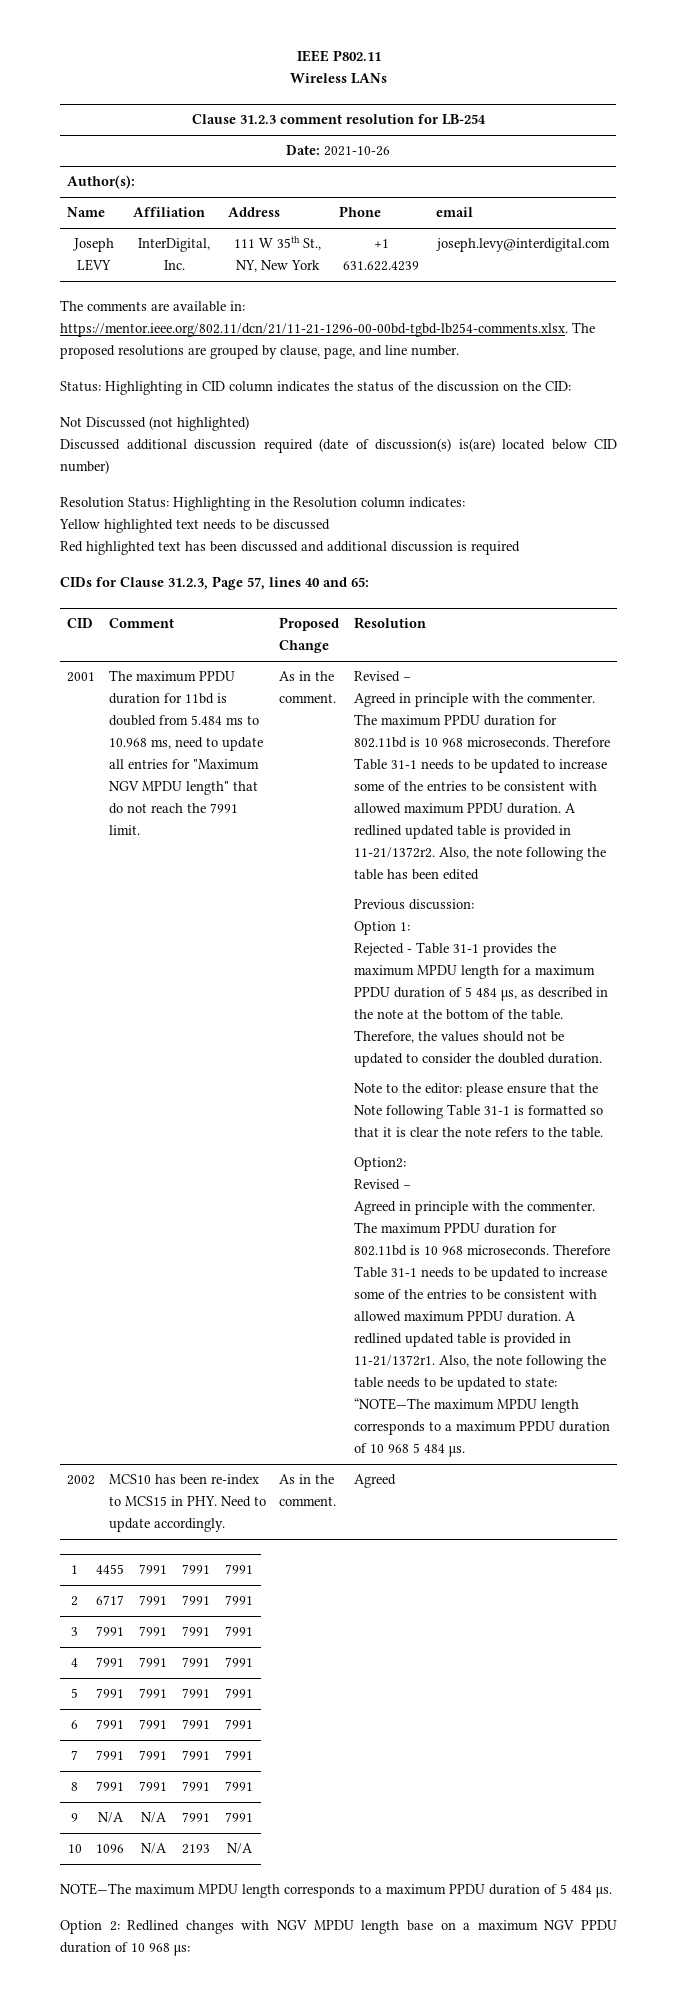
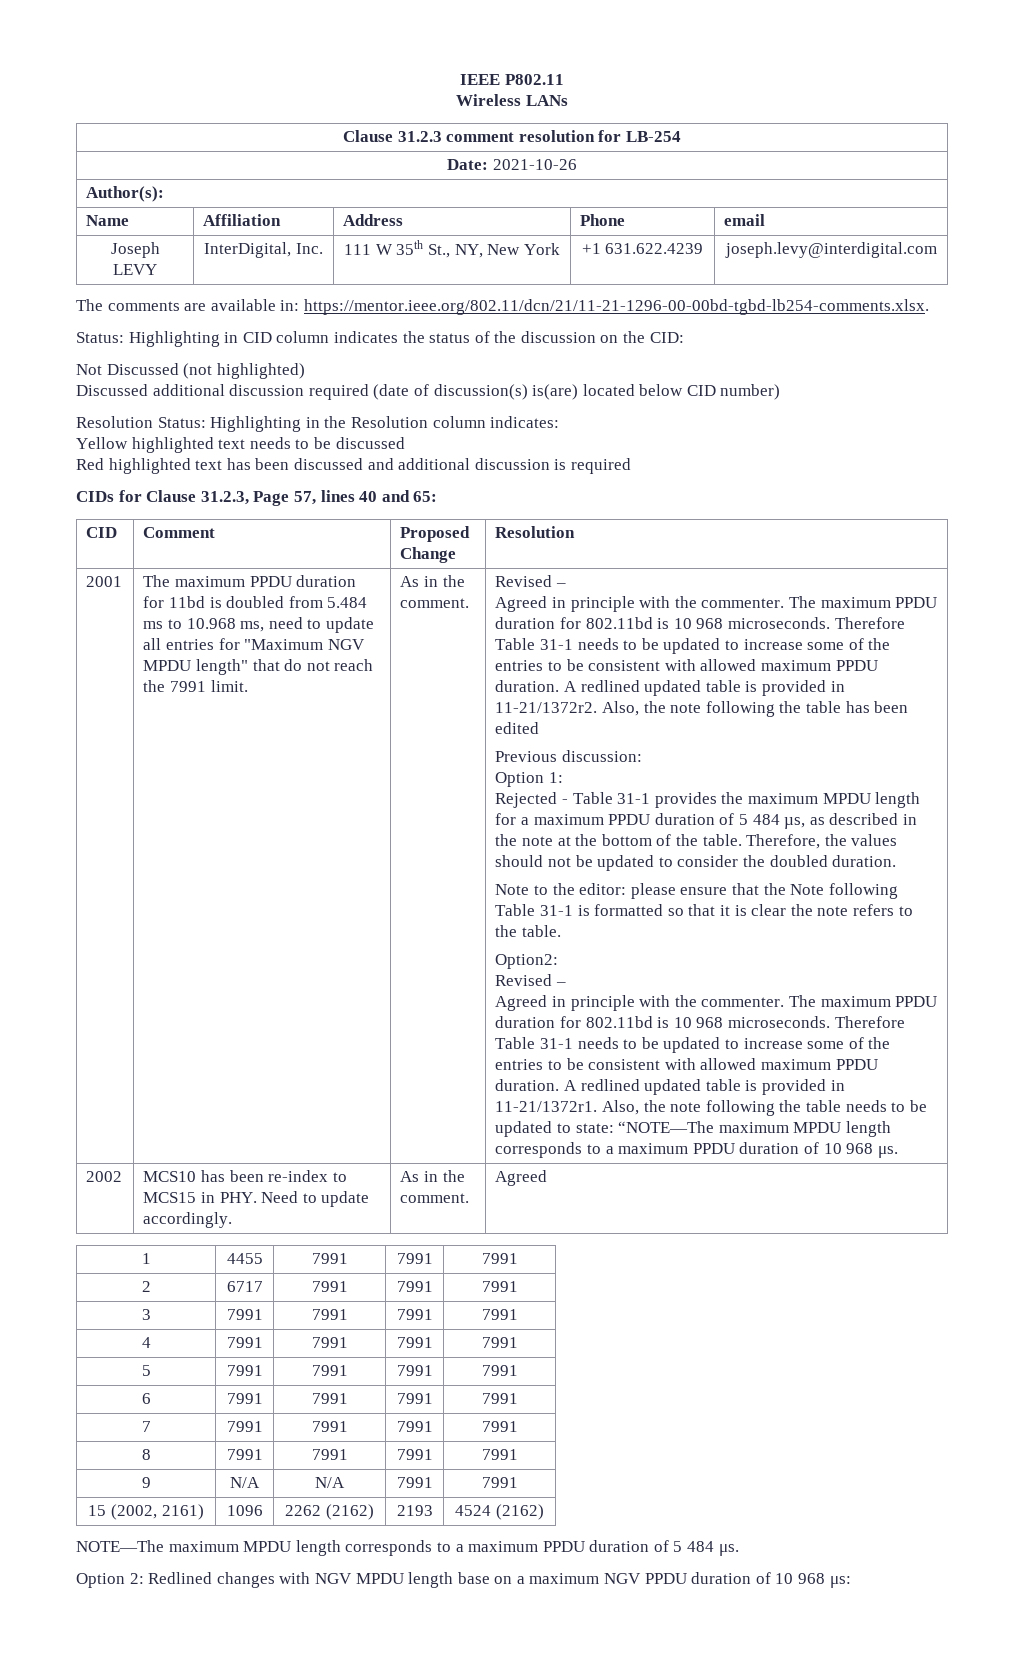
[572,322,595,333] [60,345,459,359] The proposed resolutions are grouped by clause, page, and line number. -> (929, 307) none
[412,1443,445,1453] 5 484 -> (874, 1148) none
[67,1844,82,1853] 10 -> [88,1504,204,1520] 15 (2002, 2161)
[140,1843,167,1854] N/A -> [285,1504,374,1520] 2262 (2162)
[226,1843,253,1854] N/A -> [455,1504,544,1520] 4524 (2162)

